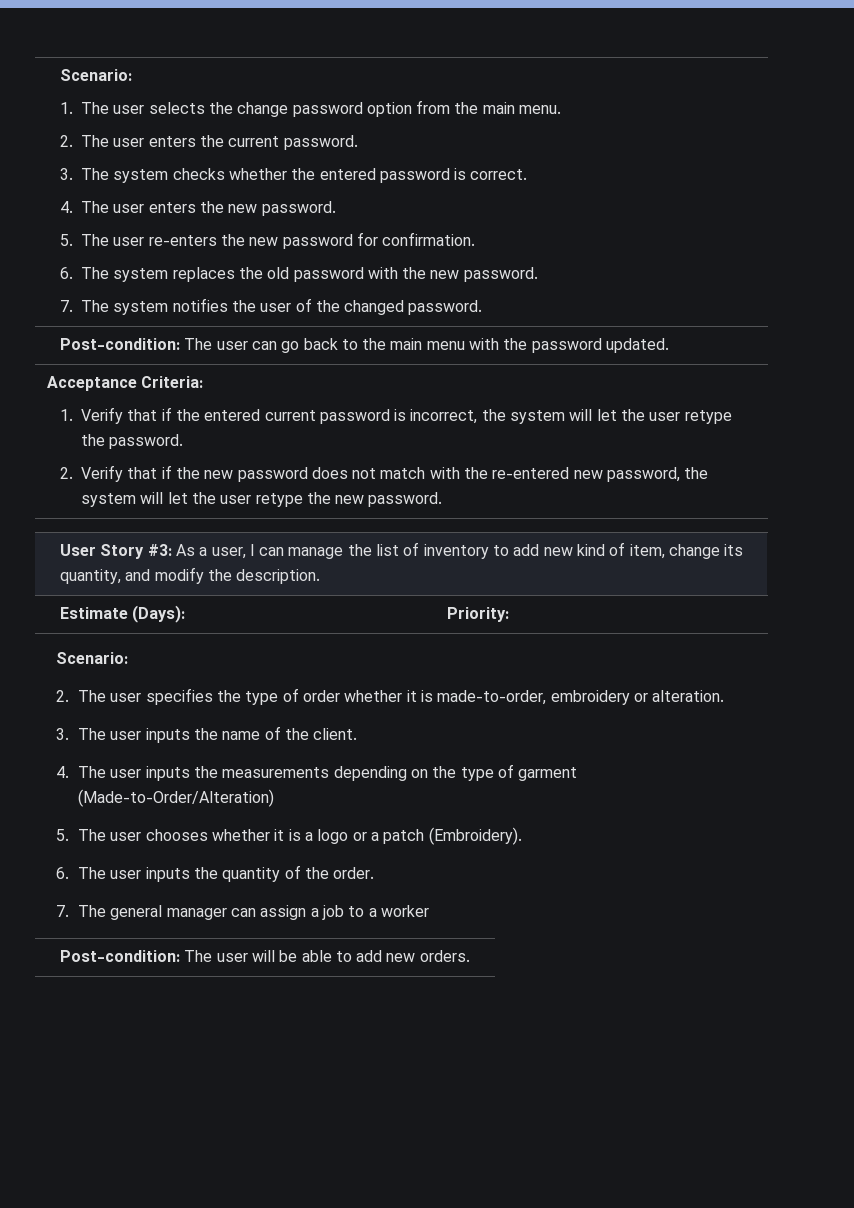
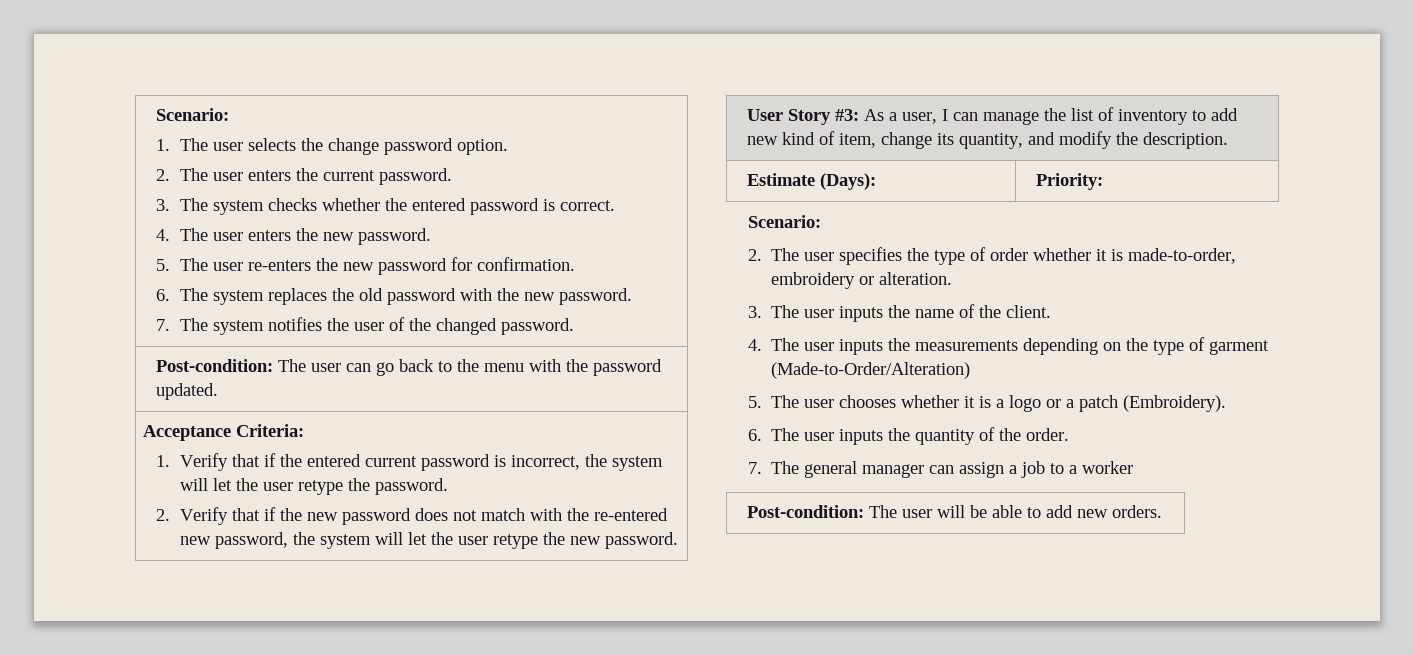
[366,100,562,117] option from the main menu. -> [456,139,508,155] option.
[390,338,423,350] main -> (480, 365) none

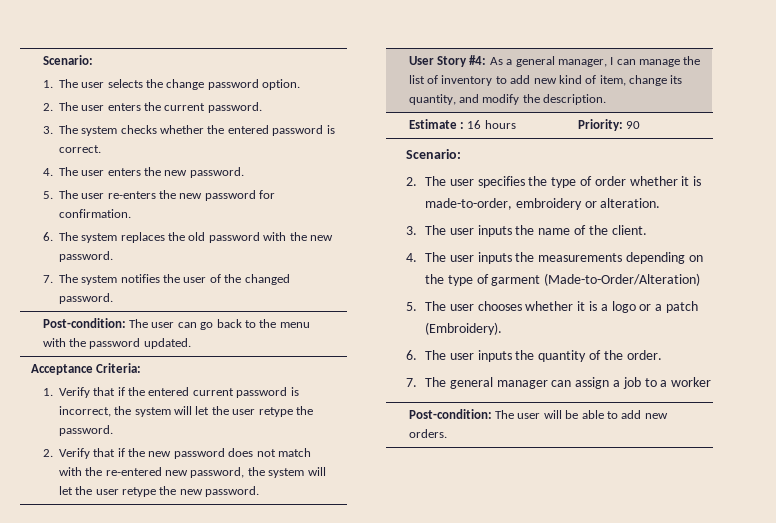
[835,109,860,121] #3: -> [469,55,487,65] #4:
[902,112,938,124] user, -> [515,56,607,67] general manager,
[820,173,877,190] (Days): -> [460,120,516,129] : 16 hours
(1104, 181) none -> [626,121,641,129] 90

